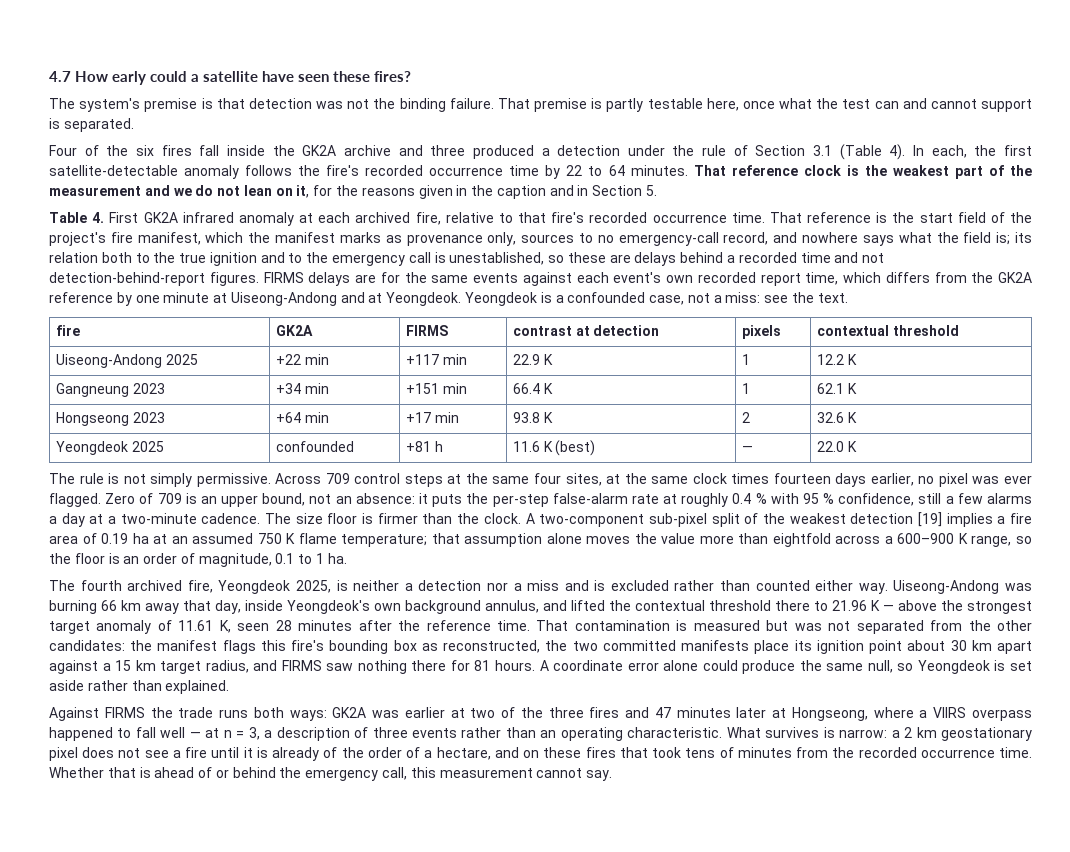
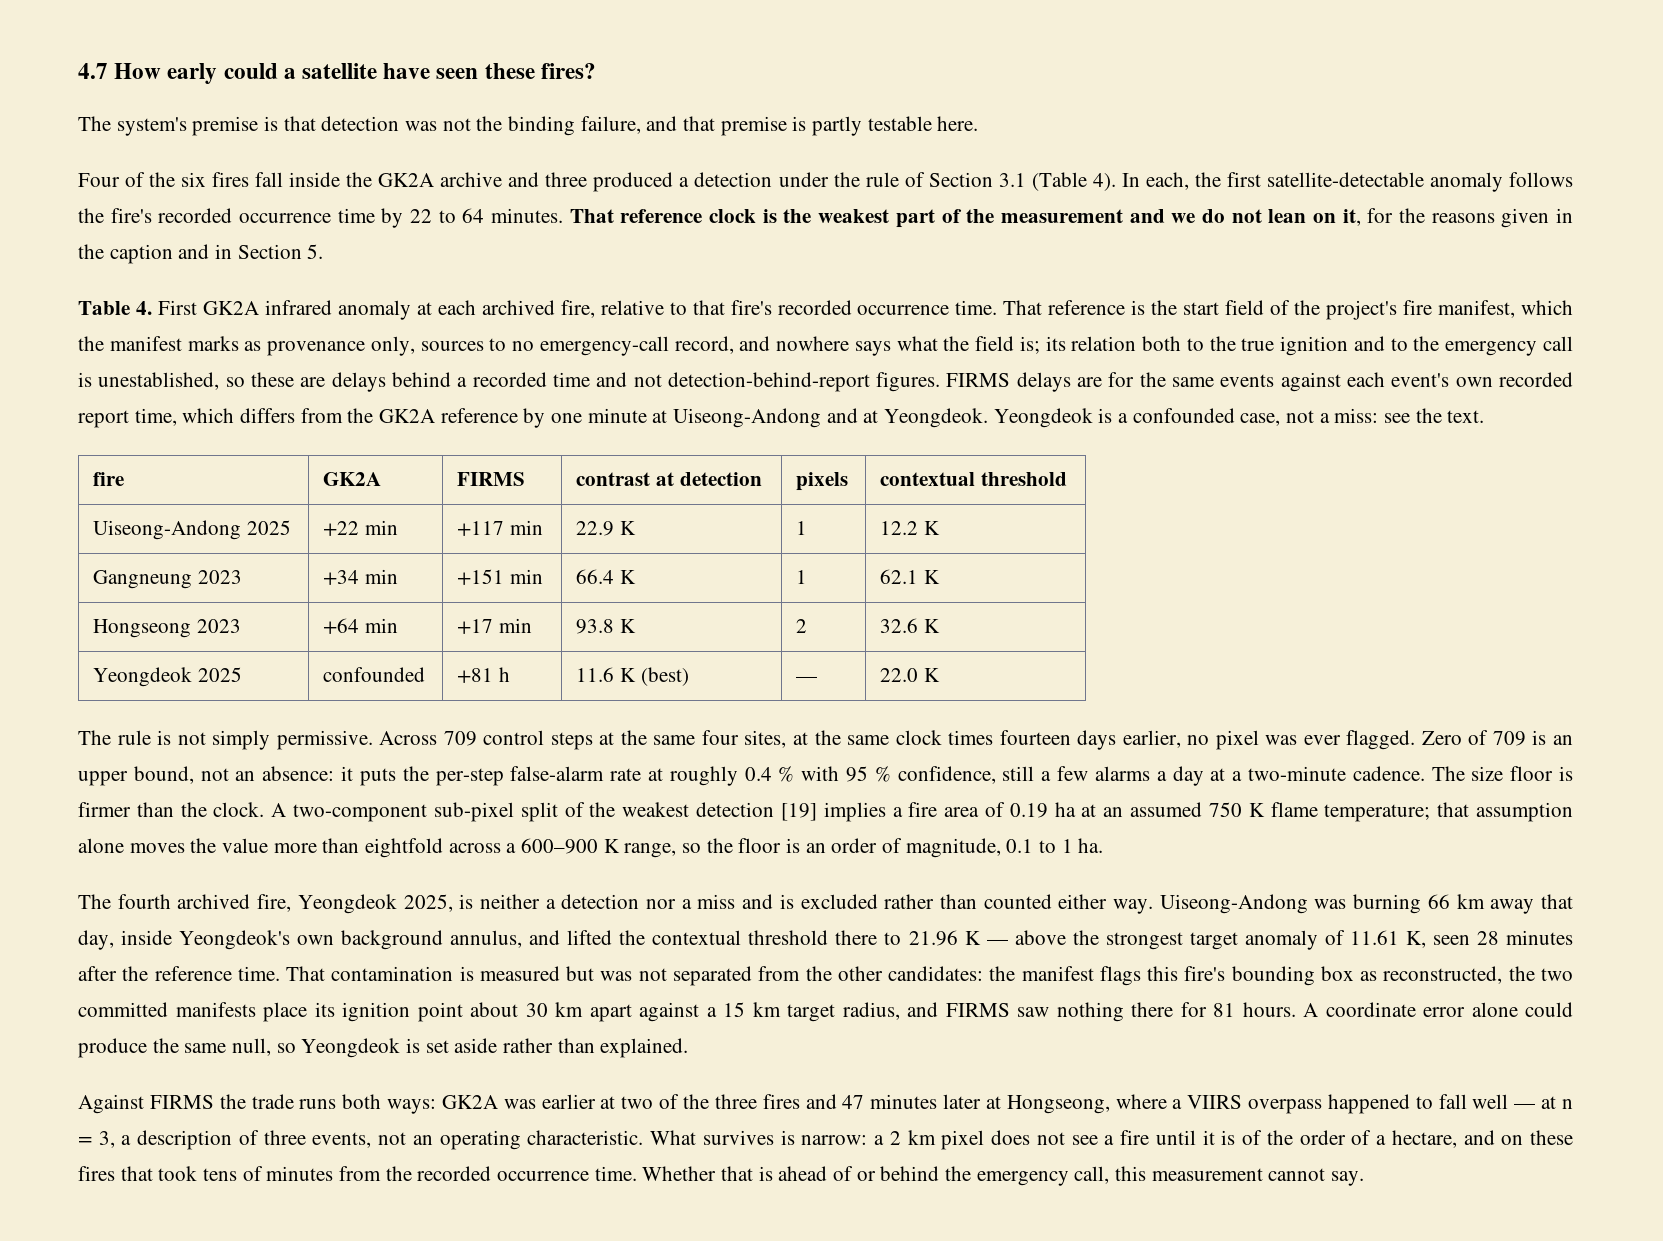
[449,98,530,109] failure. That -> [580,116,716,134] failure, and that
[706,98,1032,112] [49,118,134,132] here, once what the test can and cannot support is separated. -> [937,116,979,131] here.
[411,727,536,738] events rather than -> [312,1132,407,1148] events, not
[940,727,1032,741] geostationary -> (936, 1137) none
[272,747,320,761] already -> (1236, 1137) none

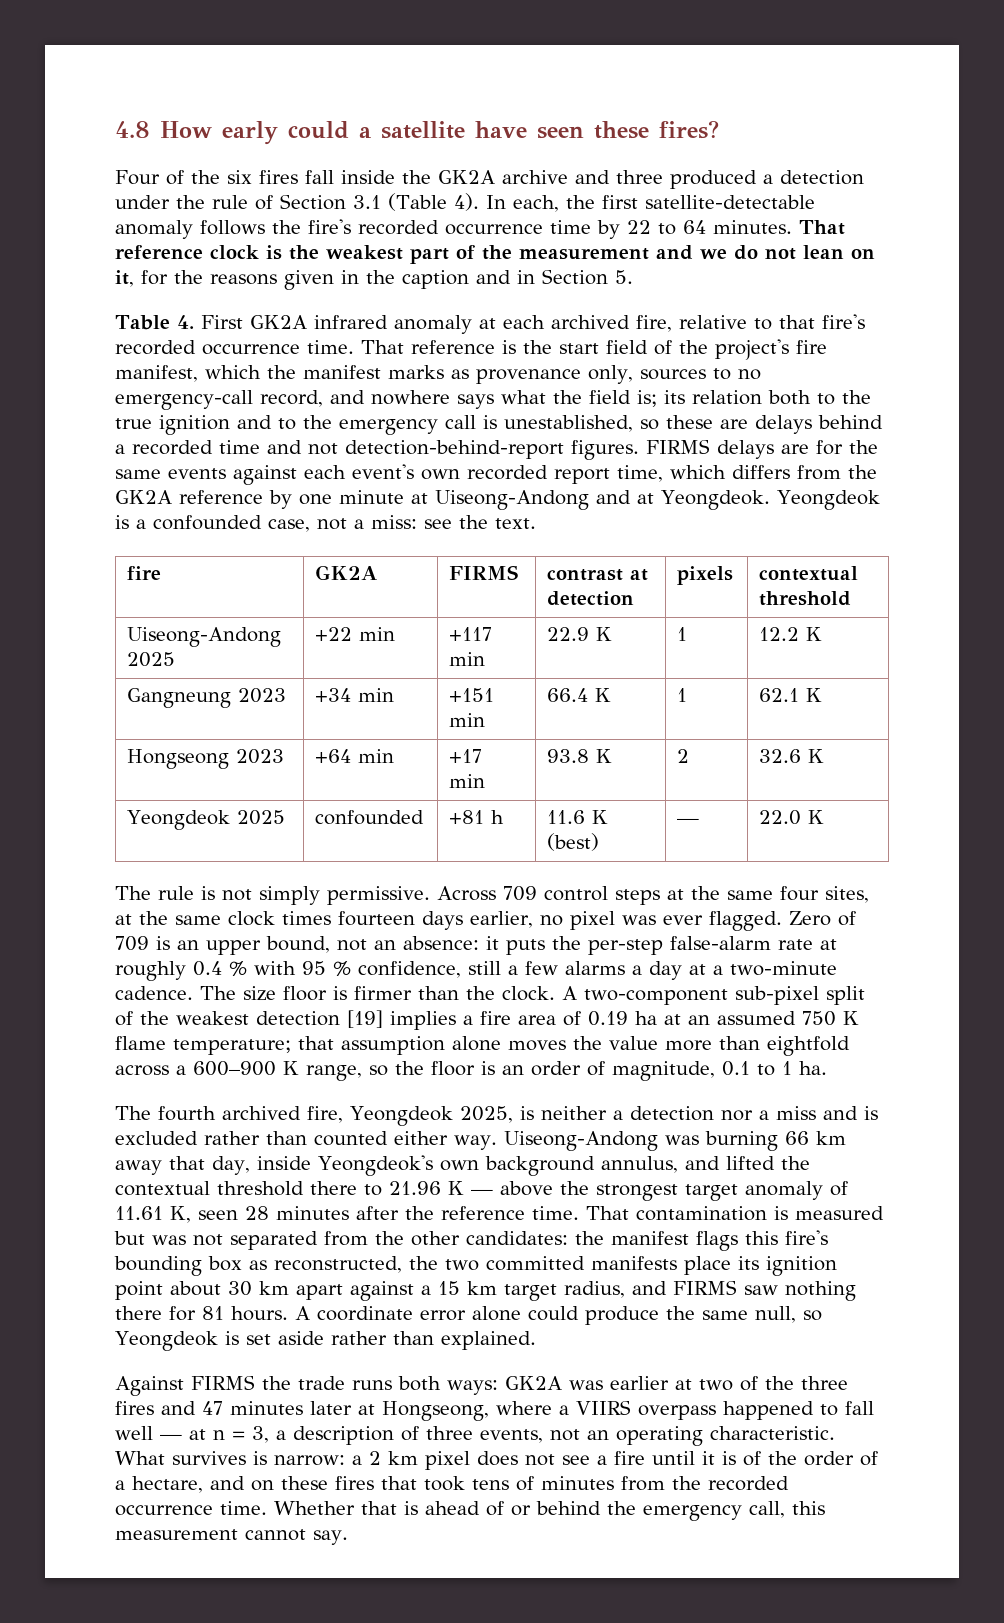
[78,63,108,79] 4.7 -> [115,121,150,138] 4.8
[78,116,979,136] // The system's premise is that detection was not the binding failure, and that premise is partly testable here. -> (719, 129) none

